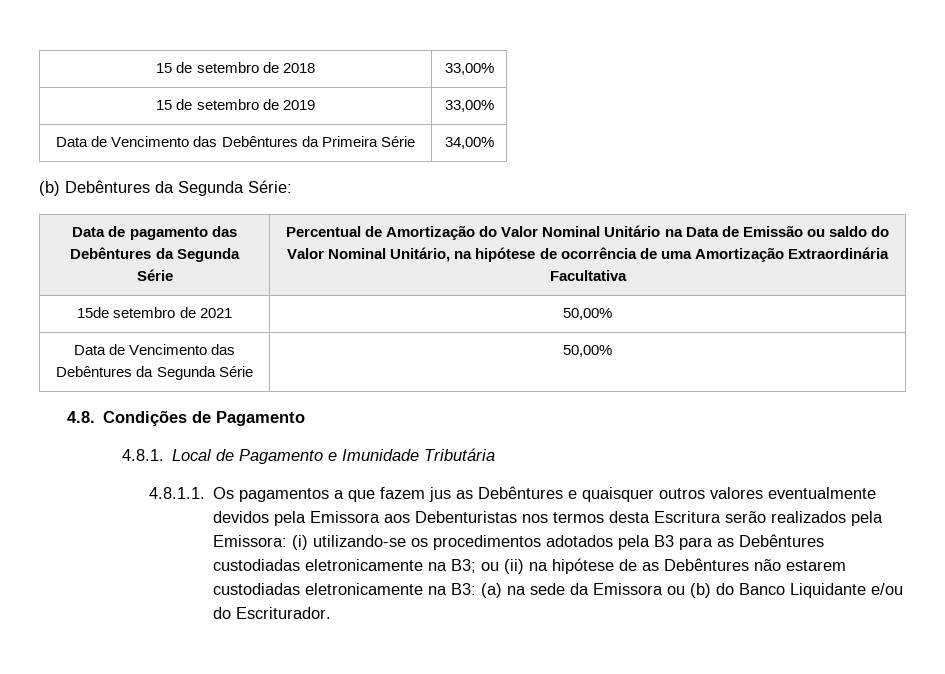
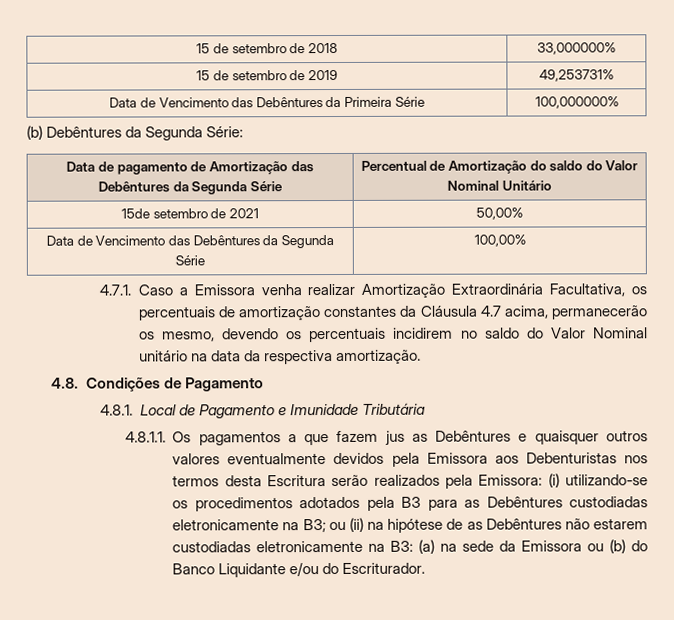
[444,63,494,75] 33,00% -> [537,42,616,55] 33,000000%
[444,100,494,112] 33,00% -> [539,69,614,82] 49,253731%
[444,137,494,149] 34,00% -> [534,96,619,109] 100,000000%
(208, 233) none -> [190,161,288,175] de Amortização
[501,225,889,237] [287,247,889,262] [549,270,627,281] Valor Nominal Unitário na Data de Emissão ou saldo do Valor Nominal Unitário, na hipótese de ocorrência de uma Amortização Extraordinária Facultativa -> [549,160,639,172] [447,180,552,191] saldo do Valor Nominal Unitário
[563,345,612,357] 50,00% -> [473,234,526,247] [99,283,647,298] [137,305,648,321] [138,327,648,343] [138,349,422,365] 100,00% // 4.7.1. Caso a Emissora venha realizar Amortização Extraordinária Facultativa, os percentuais de amortização constantes da Cláusula 4.7 acima, permanecerão os mesmo, devendo os percentuais incidirem no saldo do Valor Nominal unitário na data da respectiva amortização.

